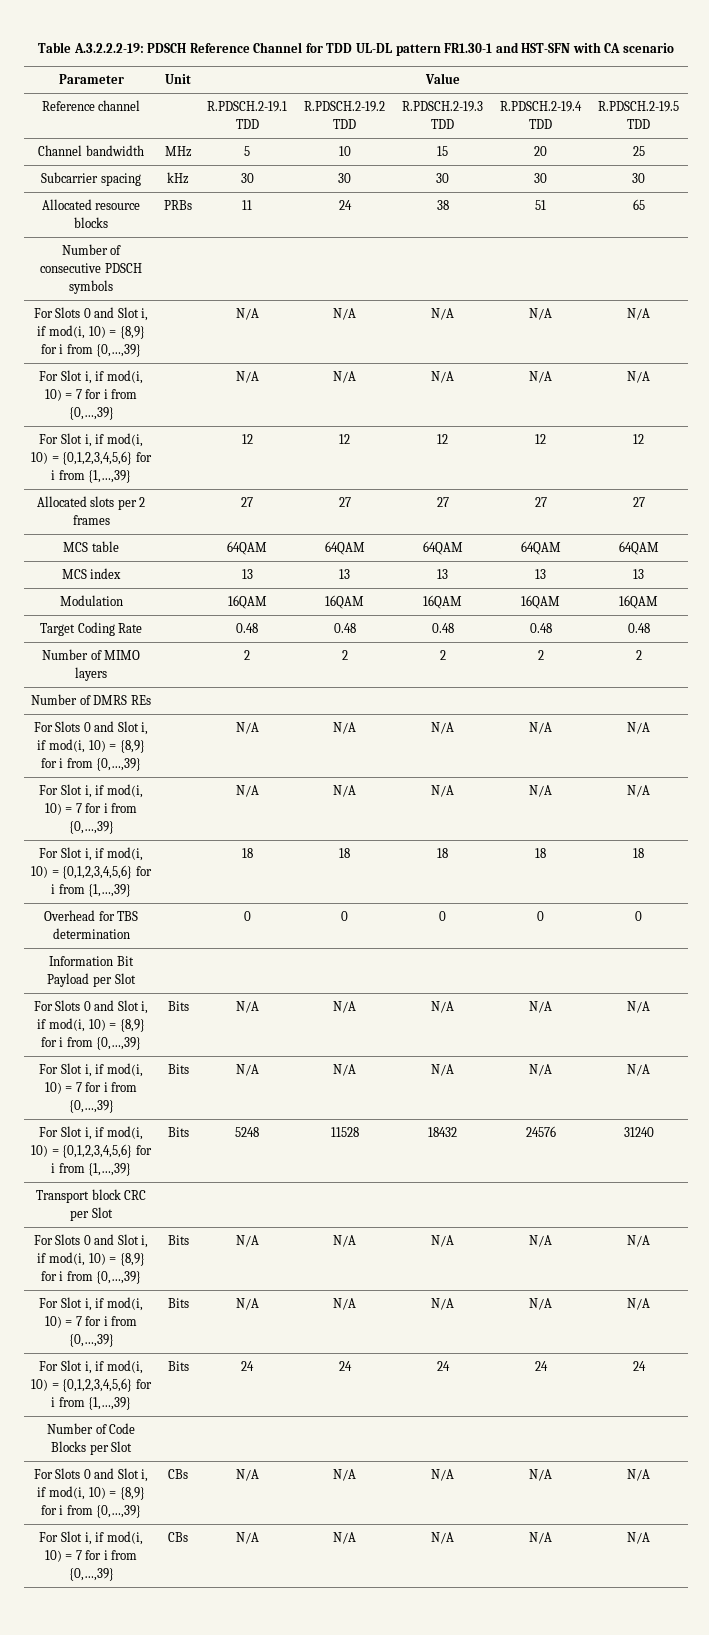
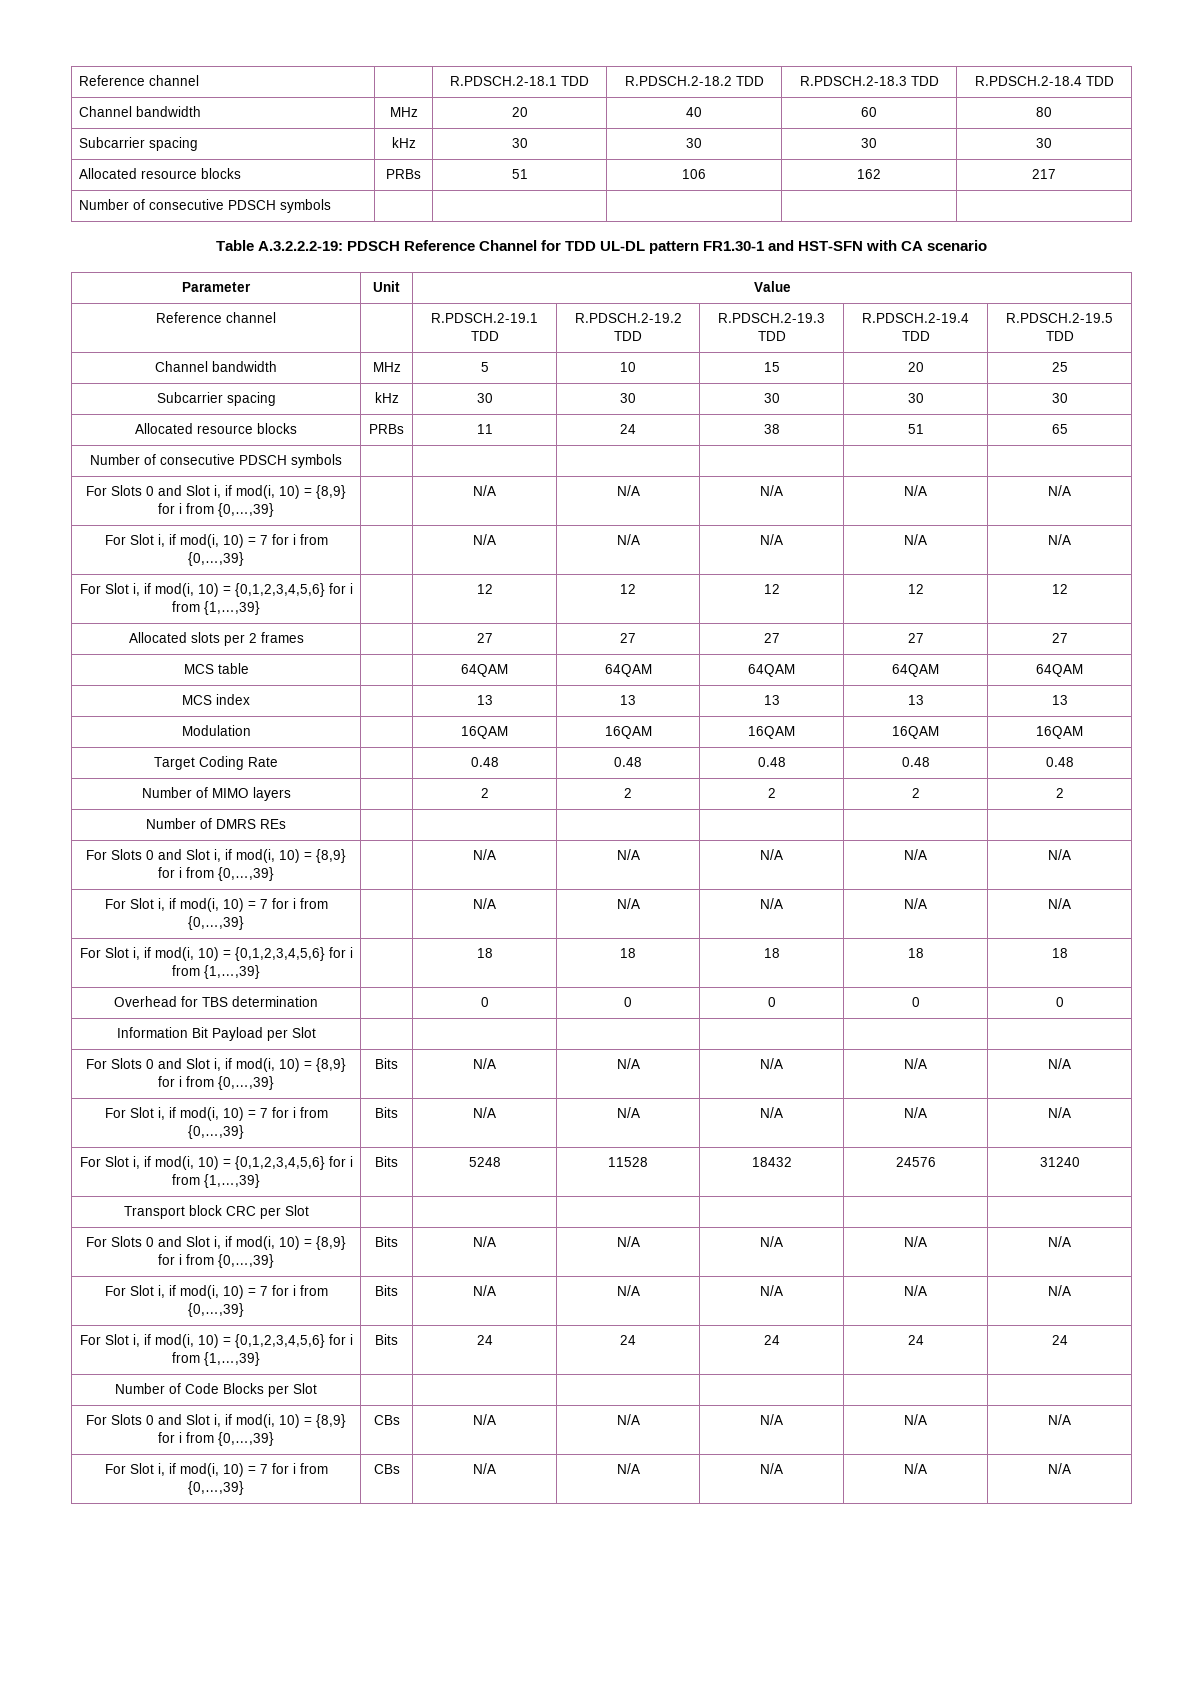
(38, 47) none -> [78,75,199,86] [450,76,589,86] [624,76,764,86] [799,76,939,86] [974,76,1114,86] [78,106,201,117] [389,107,418,117] [511,107,528,117] [686,107,702,117] [861,107,877,117] [1036,107,1052,117] [78,137,198,151] [391,137,416,148] [511,138,528,148] [686,138,702,148] [861,138,877,148] [1036,138,1052,148] [78,168,241,179] [386,169,421,179] [511,169,528,179] [682,169,706,179] [857,169,881,179] [1032,169,1056,179] [78,199,331,213] Reference channel | | R.PDSCH.2-18.1 TDD | R.PDSCH.2-18.2 TDD | R.PDSCH.2-18.3 TDD | R.PDSCH.2-18.4 TDD // Channel bandwidth | MHz | 20 | 40 | 60 | 80 // Subcarrier spacing | kHz | 30 | 30 | 30 | 30 // Allocated resource blocks | PRBs | 51 | 106 | 162 | 217 // Number of consecutive PDSCH symbols | | | | | //

